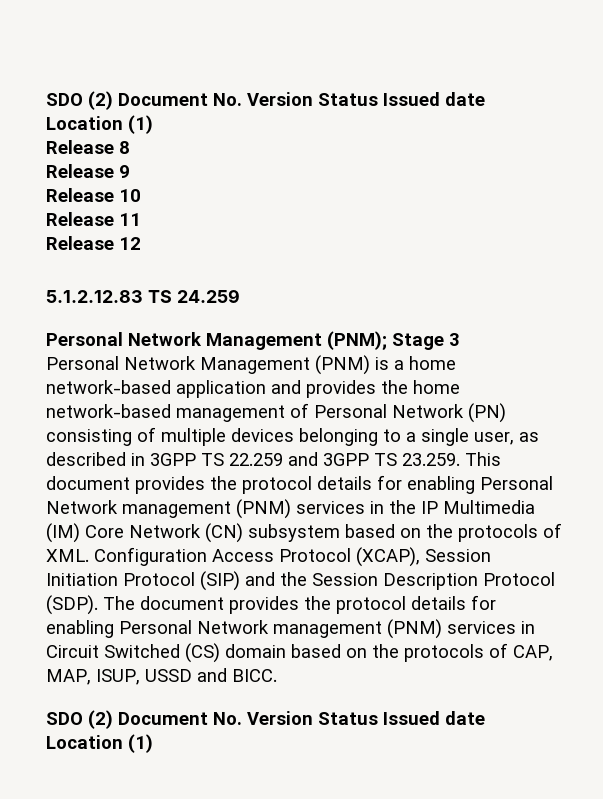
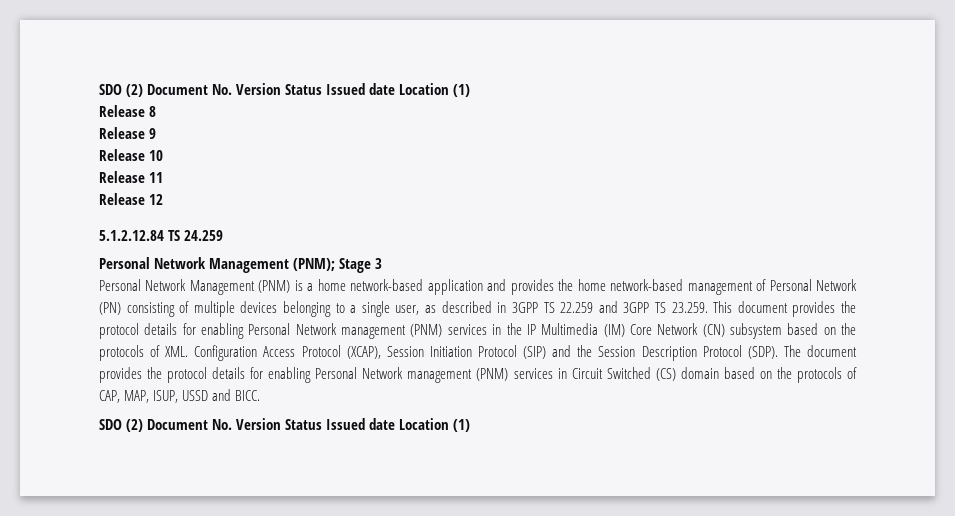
[46,290,143,303] 5.1.2.12.83 -> [99,230,164,241] 5.1.2.12.84

